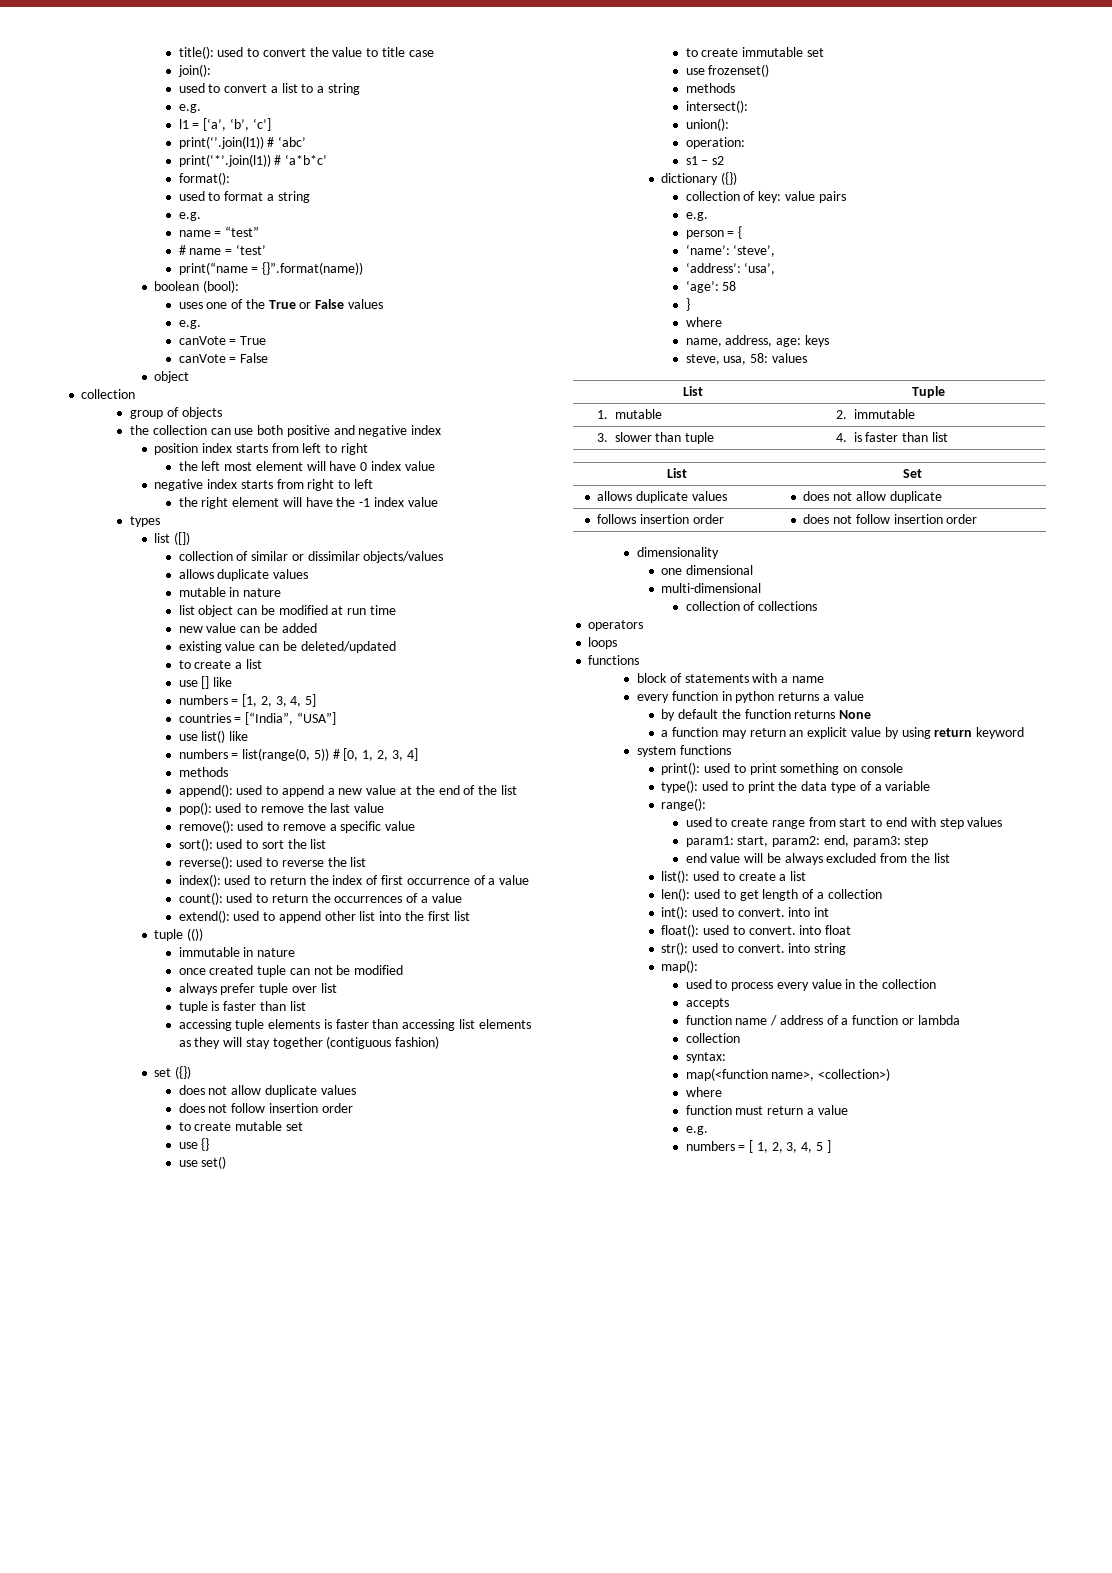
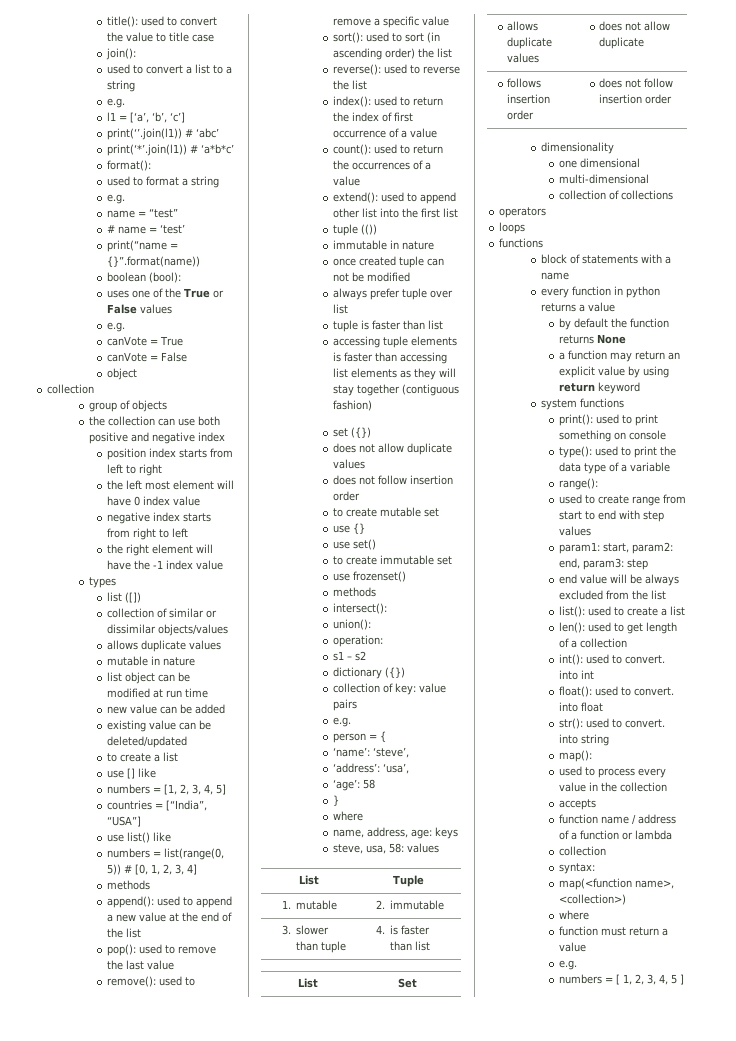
(284, 844) none -> [427,32,441,43] [333,48,416,60] (in ascending order)

